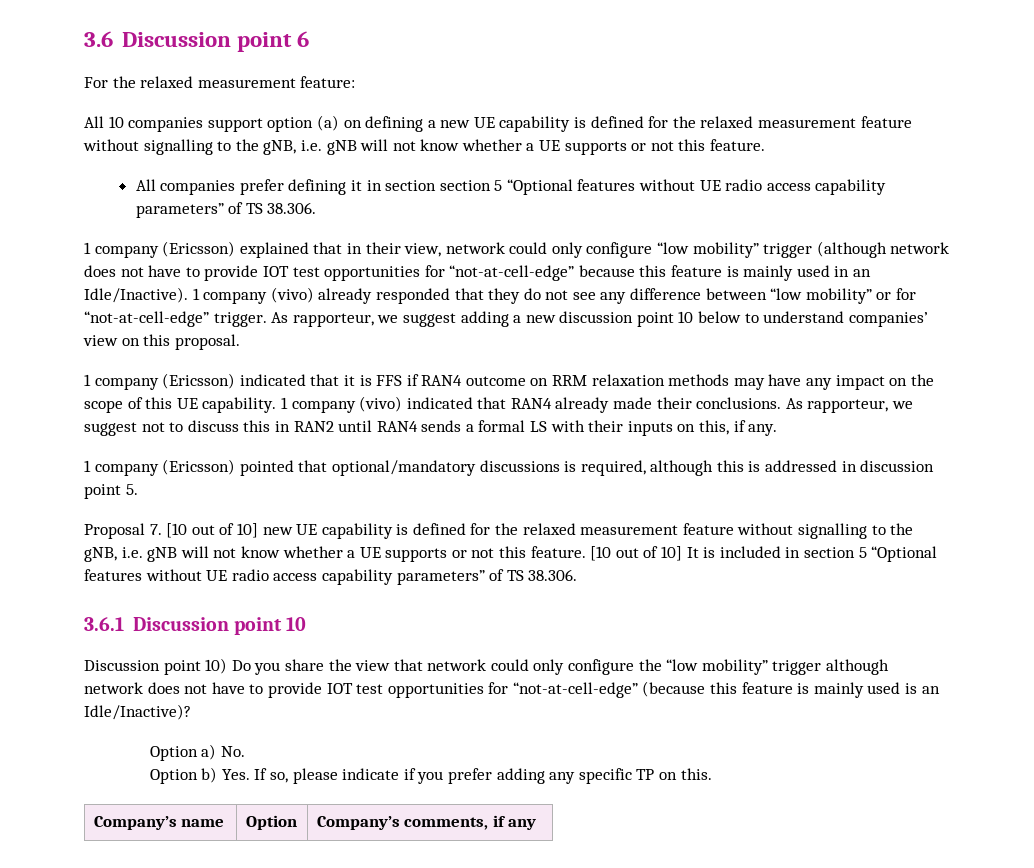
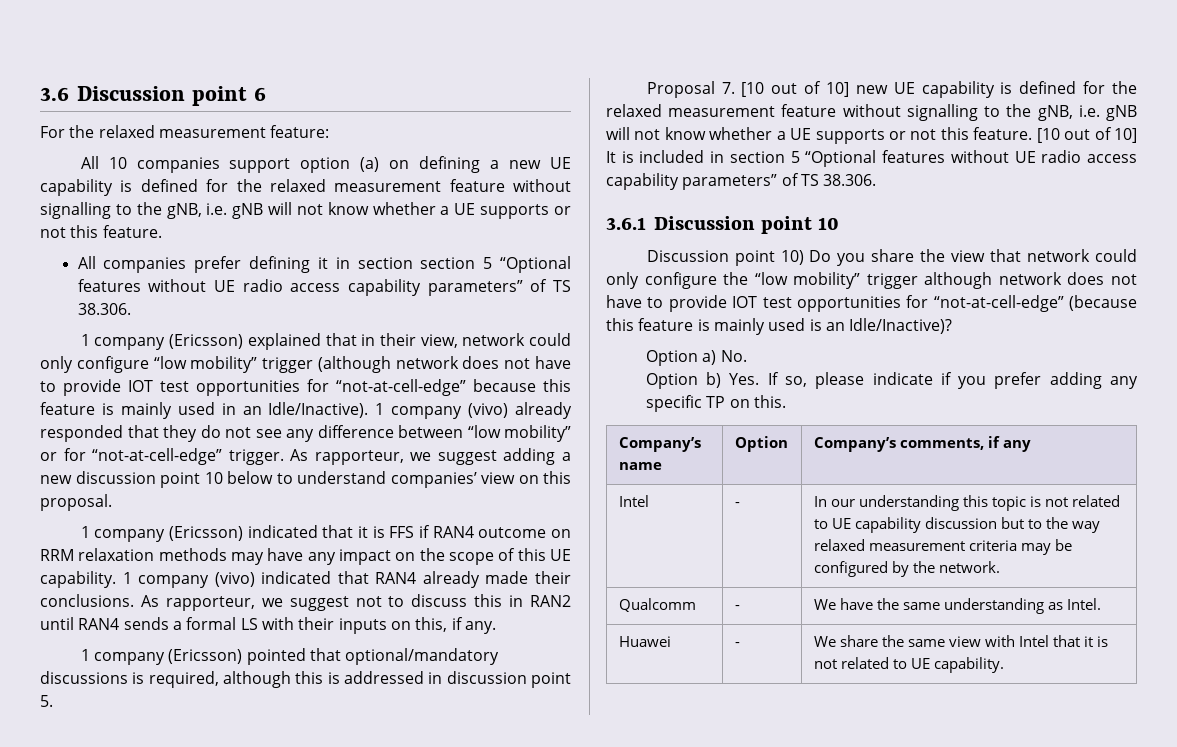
(537, 824) none -> [618,495,649,507] [734,502,740,507] [813,495,1120,511] [813,517,1100,533] [813,539,1072,555] [813,561,1000,577] [618,598,696,612] [734,605,740,610] [813,598,1101,614] [618,636,671,647] [734,642,740,647] [813,635,1108,647] [813,657,1004,673] // Intel | - | In our understanding this topic is not related to UE capability discussion but to the way relaxed measurement criteria may be configured by the network. // Qualcomm | - | We have the same understanding as Intel. // Huawei | - | We share the same view with Intel that it is not related to UE capability.

